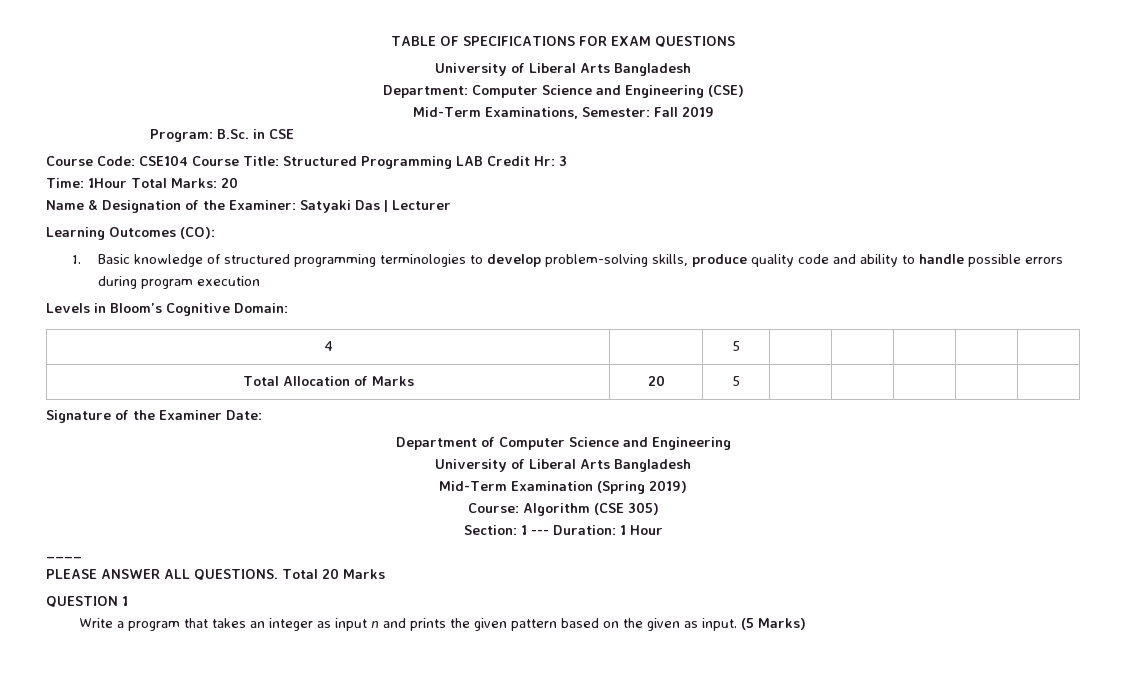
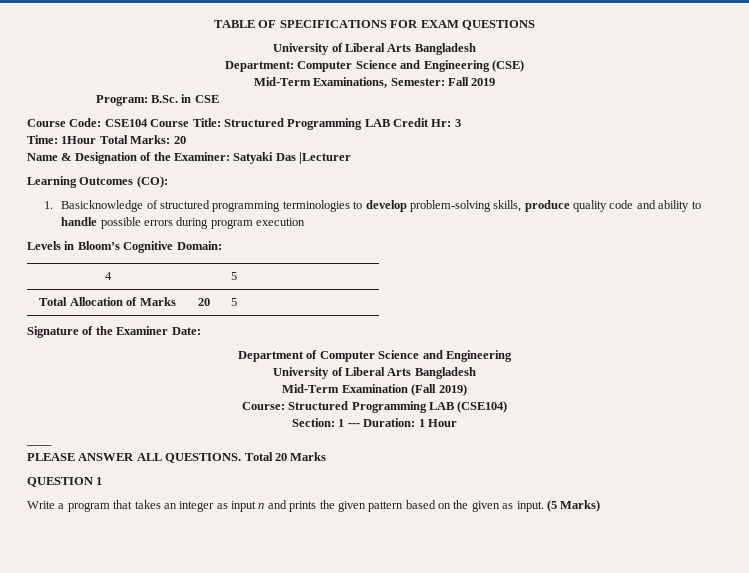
[384,200,451,212] | Lecturer -> [299,152,351,164] |Lecturer
[97,254,203,267] Basic knowledge -> [61,200,144,212] Basicknowledge
[596,481,645,494] (Spring -> [411,384,437,396] (Fall
[522,502,659,516] Algorithm (CSE 305) -> [288,401,508,413] Structured Programming LAB (CSE104)

